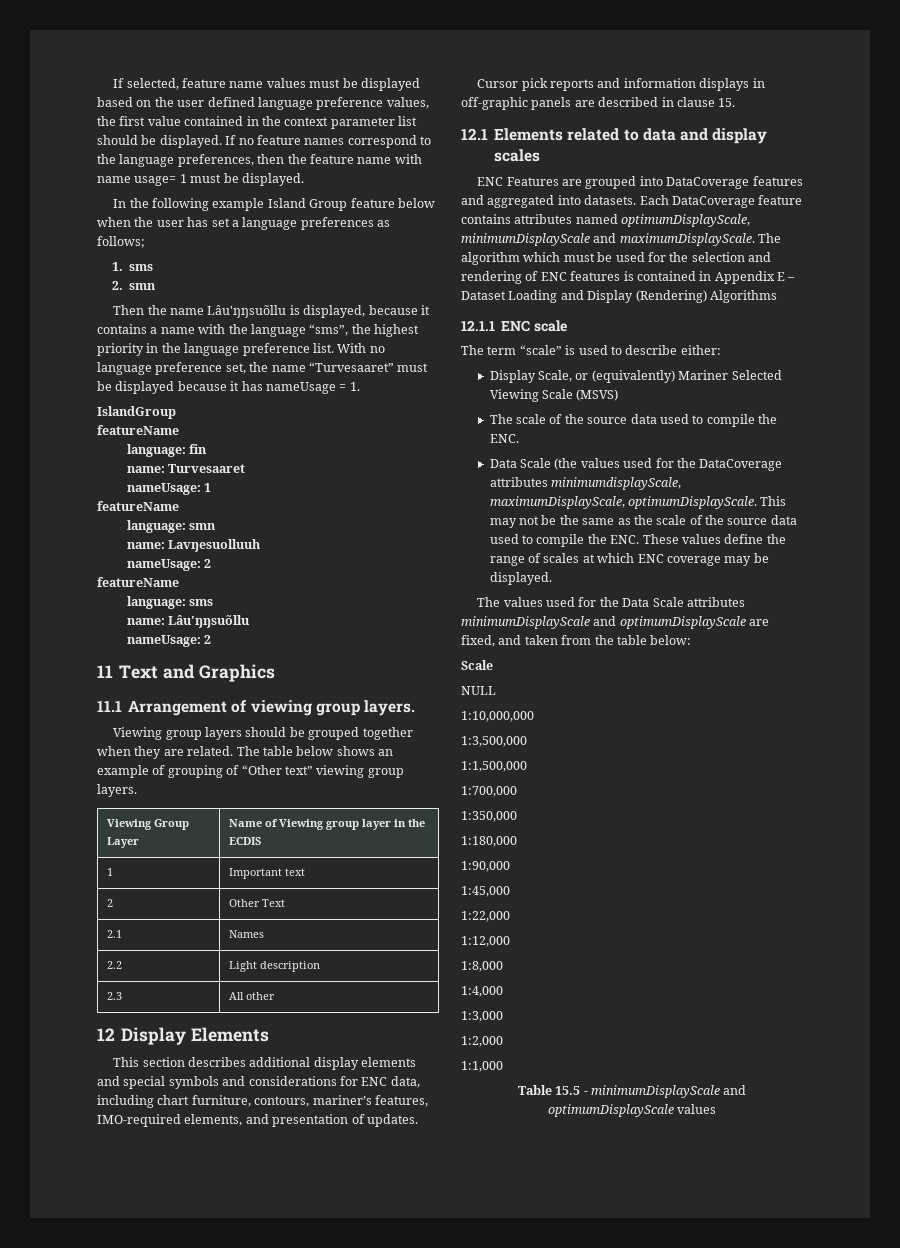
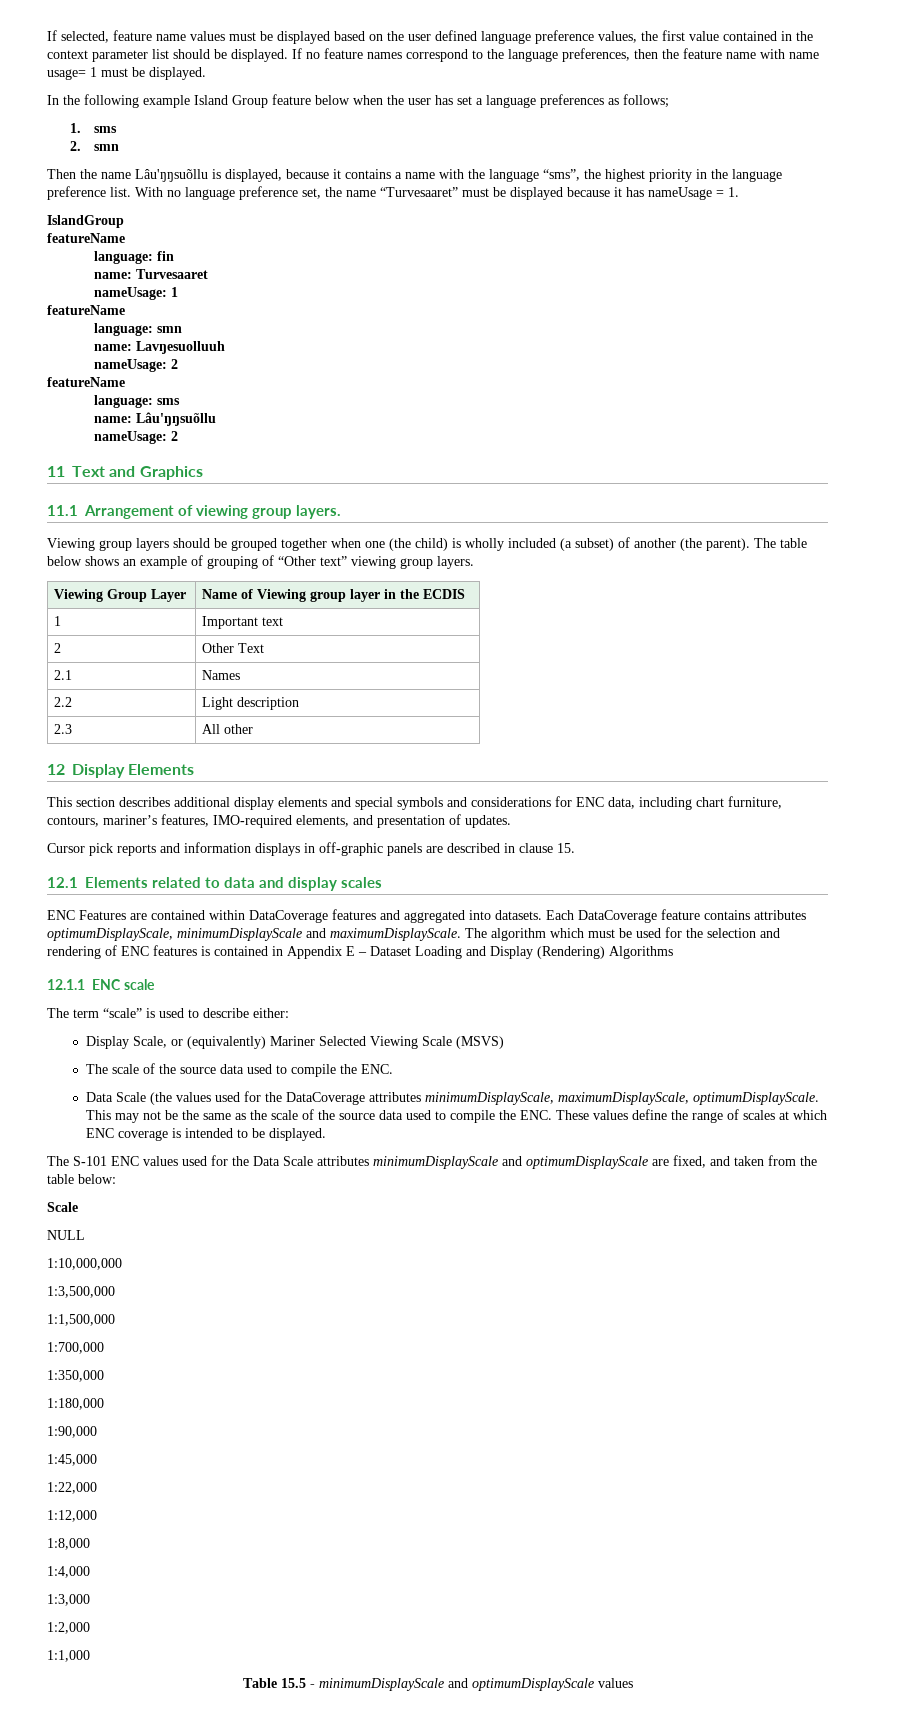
[134,746,234,759] they are related. -> [365,537,750,551] one (the child) is wholly included (a subset) of another (the parent).
[585,176,663,189] grouped into -> [151,910,245,920] contained within
[575,214,618,224] named -> (806, 915) none
[551,477,682,490] minimumdisplayScale, -> [424,1092,554,1105] minimumDisplayScale,
[724,556,752,566] may -> [171,1128,248,1138] is intended to
(501, 602) none -> [73,1156,139,1166] S-101 ENC

